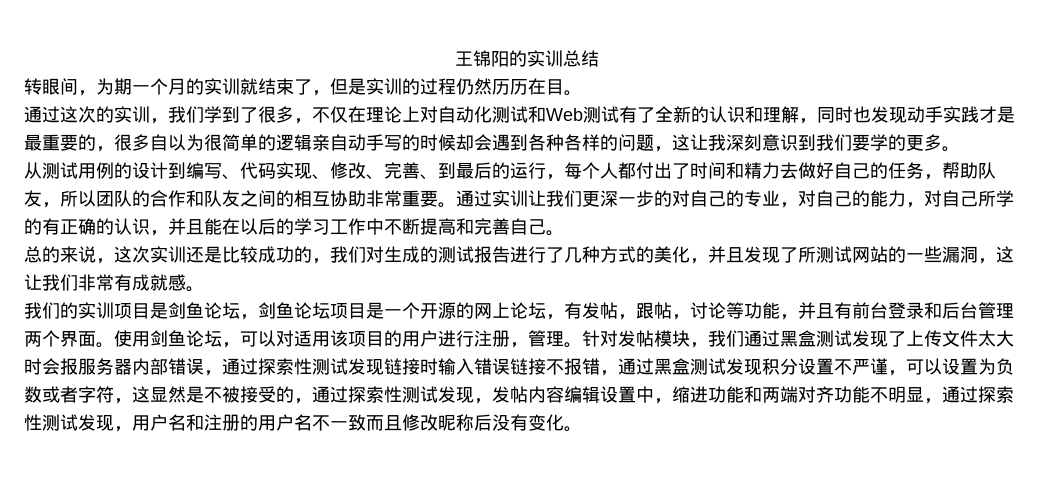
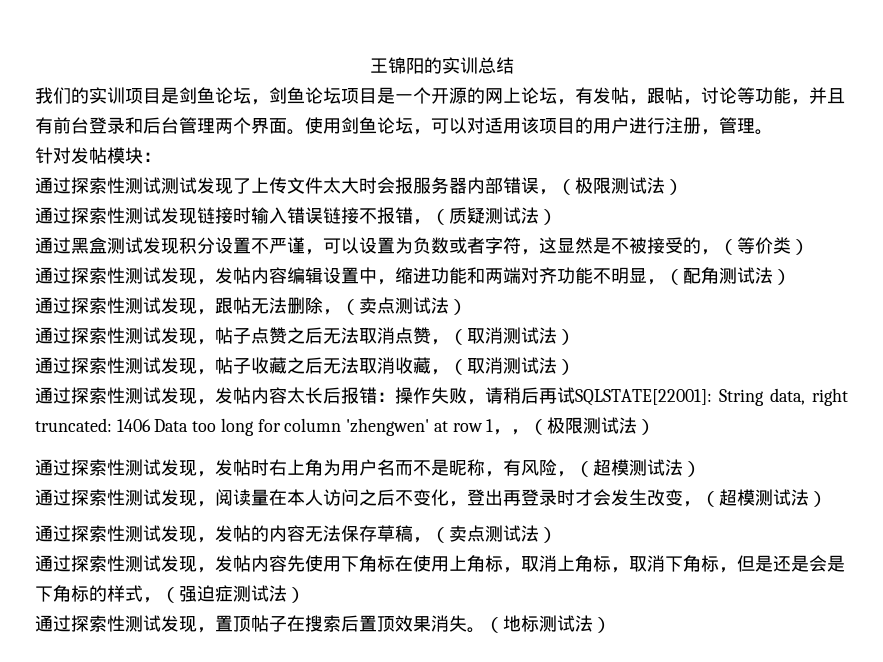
[24,78,582,96] [24,106,1015,124] [24,134,960,152] [24,162,996,180] [24,190,1014,208] [24,218,564,236] [24,246,1014,264] [24,274,204,292] // 转眼间，为期一个月的实训就结束了，但是实训的过程仍然历历在目。 // 通过这次的实训，我们学到了很多，不仅在理论上对自动化测试和Web测试有了全新的认识和理解，同时也发现动手实践才是最重要的，很多自以为很简单的逻辑亲自动手写的时候却会遇到各种各样的问题，这让我深刻意识到我们要学的更多。 // 从测试用例的设计到编写、代码实现、修改、完善、到最后的运行，每个人都付出了时间和精力去做好自己的任务，帮助队友，所以团队的合作和队友之间的相互协助非常重要。通过实训让我们更深一步的对自己的专业，对自己的能力，对自己所学的有正确的认识，并且能在以后的学习工作中不断提高和完善自己。 // 总的来说，这次实训还是比较成功的，我们对生成的测试报告进行了几种方式的美化，并且发现了所测试网站的一些漏洞，这让我们非常有成就感。 -> (514, 65) none
(582, 345) none -> (773, 132) //
[690,330,816,348] ，我们通过黑盒 -> [143,152,161,162] [35,177,161,194] ： // 通过探索性测试
(222, 373) none -> [557,177,683,195] （极限测试法） //
(618, 373) none -> [431,207,557,225] （质疑测试法） //
(312, 401) none -> [719,237,809,255] （等价类） //
[942,386,1014,403] [24,414,582,432] 通过探索性测试发现，用户名和注册的用户名不一致而且修改昵称后没有变化。 -> [665,267,791,285] [35,297,467,315] [35,327,575,345] [35,357,575,375] [35,387,848,406] [35,417,656,436] [35,459,701,477] [35,489,827,507] [35,525,557,543] [35,555,845,573] [35,585,305,603] [35,615,611,633] （配角测试法） // 通过探索性测试发现，跟帖无法删除，（卖点测试法） // 通过探索性测试发现，帖子点赞之后无法取消点赞，（取消测试法） // 通过探索性测试发现，帖子收藏之后无法取消收藏，（取消测试法） // 通过探索性测试发现，发帖内容太长后报错：操作失败，请稍后再试SQLSTATE[22001]: String data, right truncated: 1406 Data too long for column 'zhengwen' at row 1，，（极限测试法） // 通过探索性测试发现，发帖时右上角为用户名而不是昵称，有风险，（超模测试法） // 通过探索性测试发现，阅读量在本人访问之后不变化，登出再登录时才会发生改变，（超模测试法） // 通过探索性测试发现，发帖的内容无法保存草稿，（卖点测试法） // 通过探索性测试发现，发帖内容先使用下角标在使用上角标，取消上角标，取消下角标，但是还是会是下角标的样式，（强迫症测试法） // 通过探索性测试发现，置顶帖子在搜索后置顶效果消失。（地标测试法）

